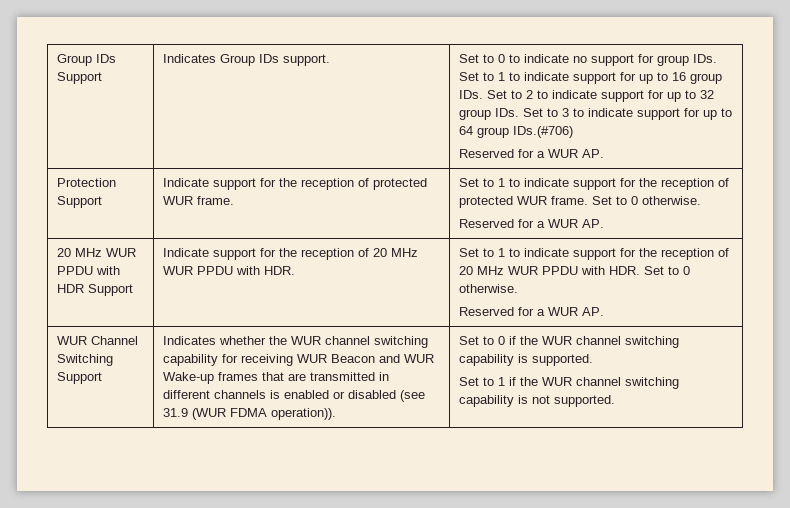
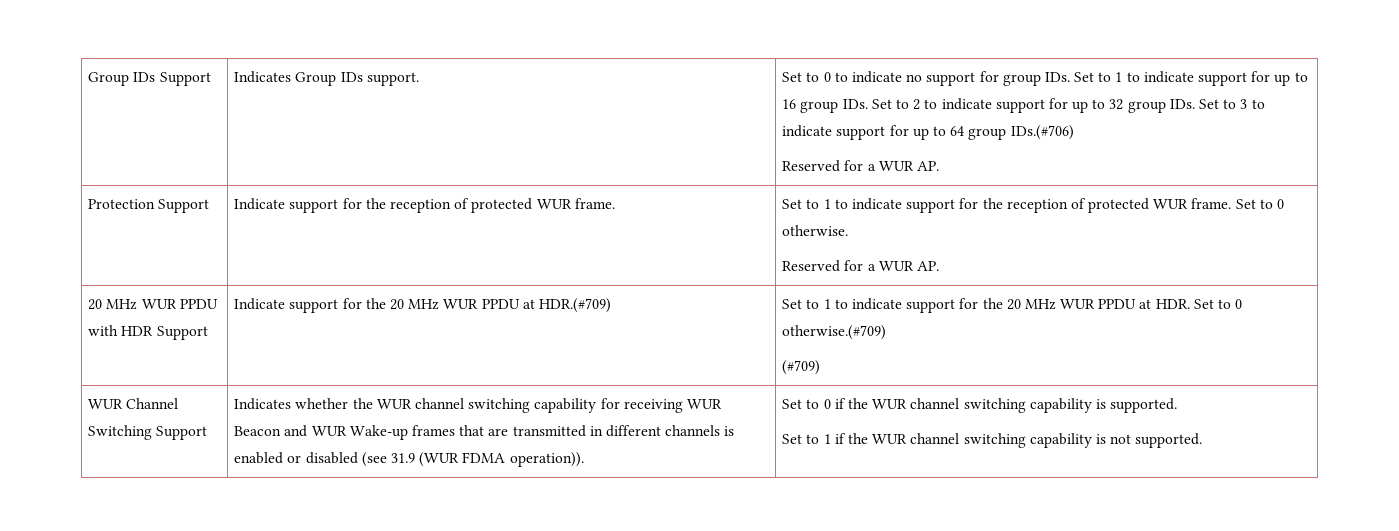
[301,248,419,260] [163,266,296,275] [459,248,730,260] [459,266,606,275] reception of 20 MHz WUR PPDU with HDR. | Set to 1 to indicate support for the reception of 20 MHz WUR PPDU with -> [389,298,611,313] [782,298,1152,313] 20 MHz WUR PPDU at HDR.(#709) | Set to 1 to indicate support for the 20 MHz WUR PPDU at
[459,284,519,293] [459,307,605,316] otherwise. // Reserved for a WUR AP. -> [782,325,887,340] [782,360,821,375] otherwise.(#709) // (#709)

